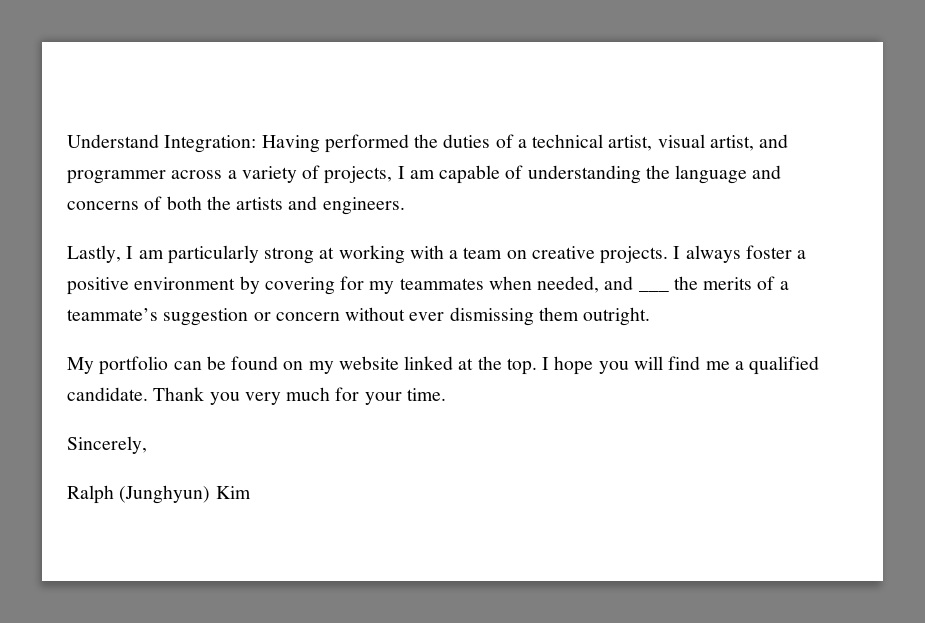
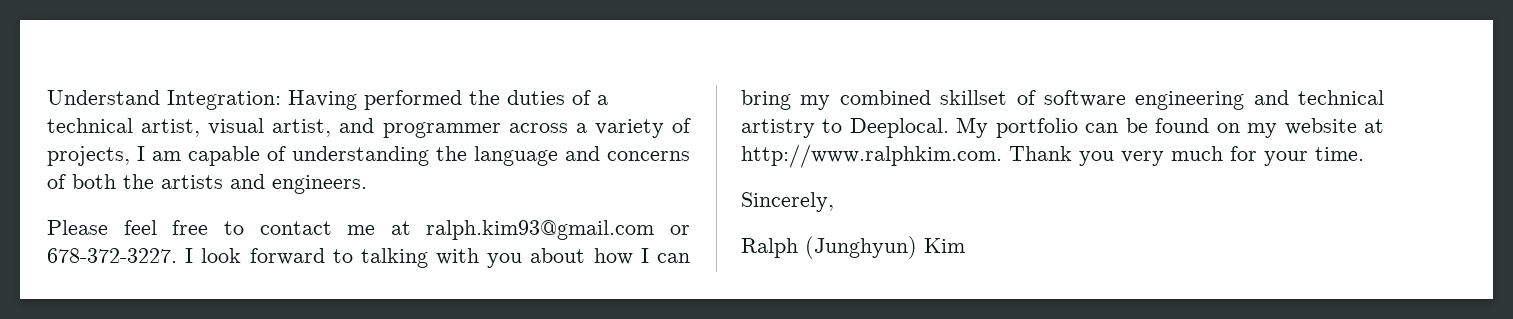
[67,245,807,264] [67,276,634,295] [638,290,669,292] [673,276,789,290] [67,307,651,326] Lastly, I am particularly strong at working with a team on creative projects. I always foster a positive environment by covering for my teammates when needed, and ___ the merits of a teammate’s suggestion or concern without ever dismissing them outright. // -> [47,220,690,240] [47,248,690,268] [741,90,1384,110] [741,118,949,138] Please feel free to contact me at ralph.kim93@gmail.com or 678-372-3227. I look forward to talking with you about how I can bring my combined skillset of software engineering and technical artistry to Deeplocal.
[404,356,820,375] [67,387,148,401] linked at the top. I hope you will find me a qualified candidate. -> [1364,119,1384,133] [741,144,1002,168] at http://www.ralphkim.com.

